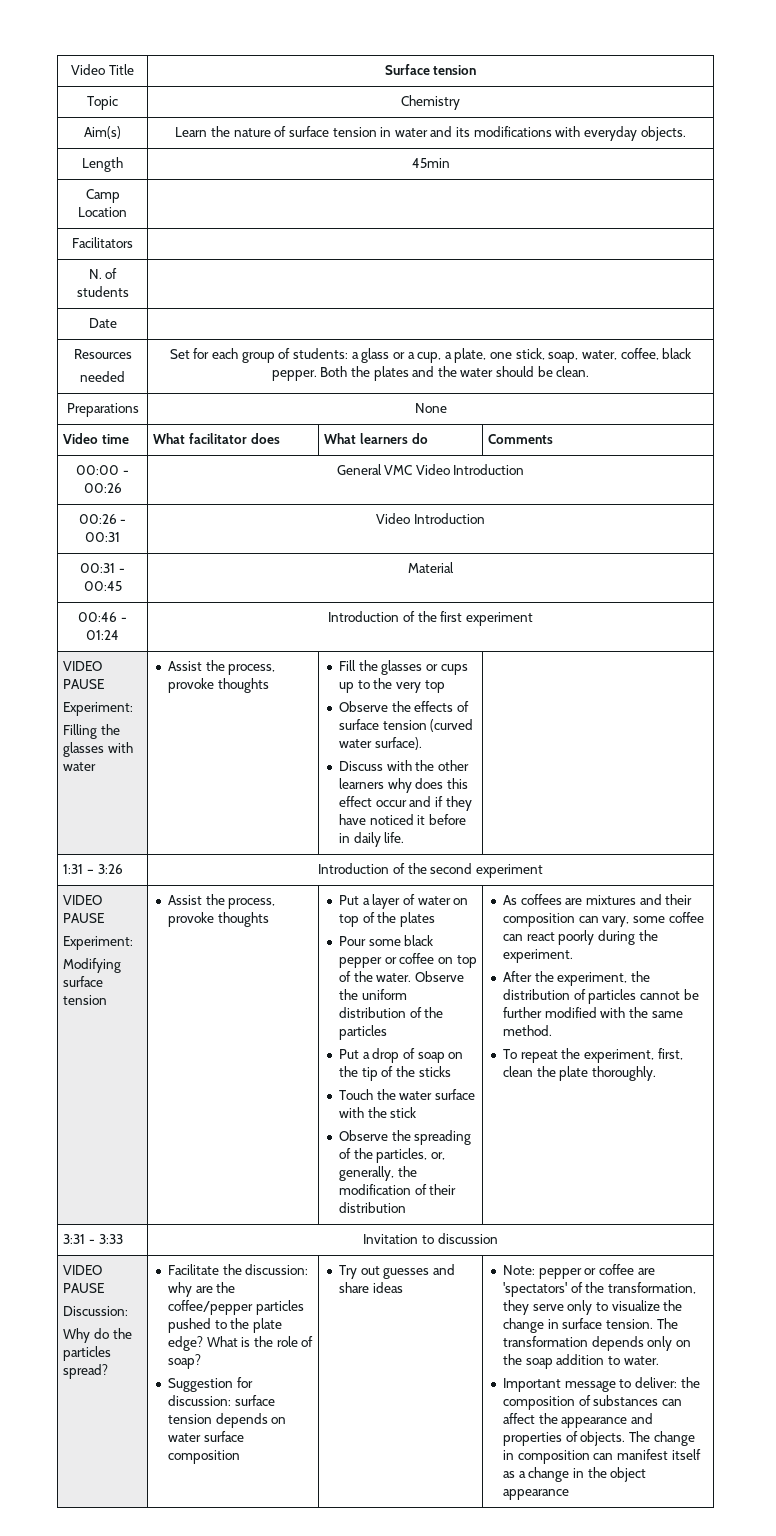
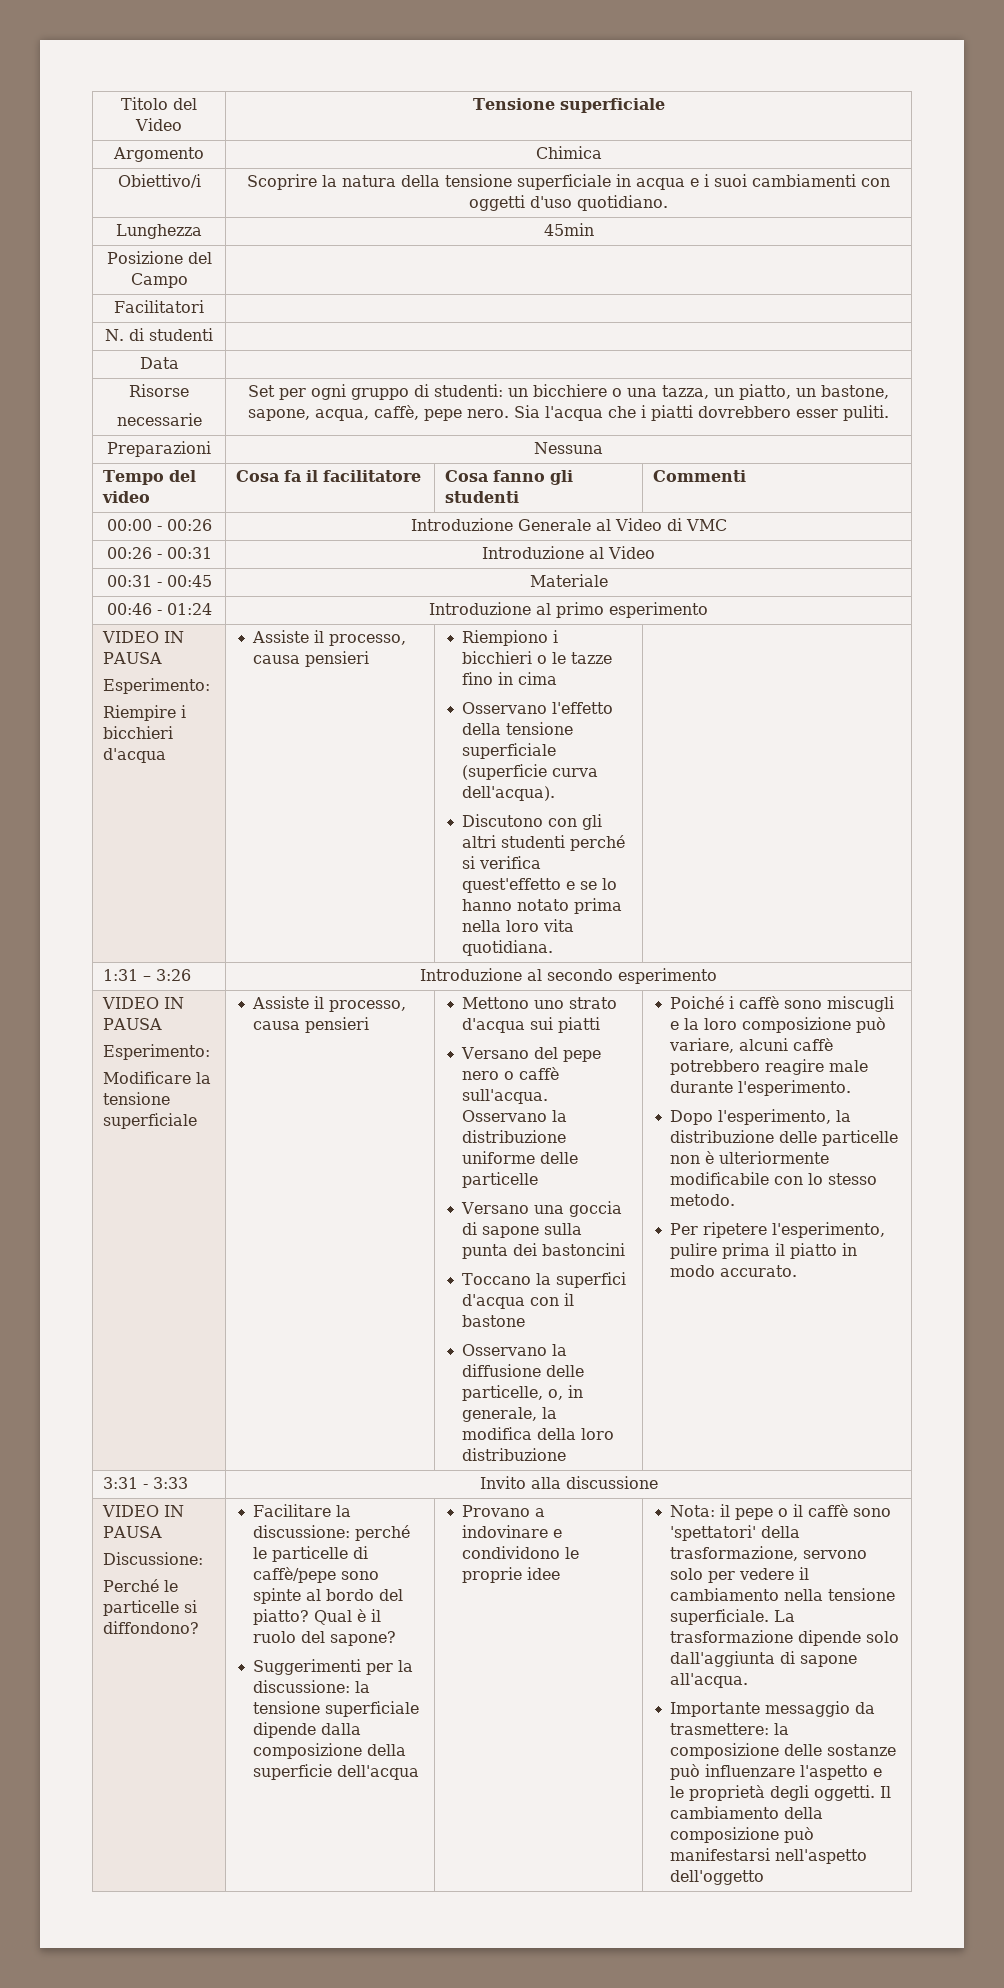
[71,64,134,75] [384,64,477,75] [87,96,119,110] [401,95,460,110] [84,126,121,139] [175,126,686,141] [82,157,123,172] [411,158,450,168] [85,189,120,203] [78,207,127,217] [72,237,133,248] [88,268,118,279] [76,286,129,297] [88,318,117,328] [73,349,132,359] [80,371,125,382] [169,348,692,363] [271,366,590,381] [66,403,139,417] [414,403,447,413] [63,433,129,444] [153,433,280,444] [324,433,428,444] [488,434,554,444] [76,465,129,475] [83,483,122,493] [336,464,382,475] Video Title | Surface tension // Topic | Chemistry // Aim(s) | Learn the nature of surface tension in water and its modifications with everyday objects. // Length | 45min // Camp Location | // Facilitators | // N. of students | // Date | // Resources // needed | Set for each group of students: a glass or a cup, a plate, one stick, soap, water, coffee, black pepper. Both the plates and the water should be clean. // Preparations | None // Video time | What facilitator does | What learners do | Comments // 00:00 - 00:26 | General -> [121,97,197,110] [135,118,182,131] [472,98,665,113] [113,147,204,162] [535,146,602,159] [117,174,201,188] [247,174,890,190] [469,195,668,211] [116,224,202,239] [543,223,594,236] [106,251,212,264] [130,273,188,288] [114,300,205,313] [105,328,213,341] [139,357,179,369] [129,384,189,397] [116,413,202,426] [248,384,889,400] [248,405,889,421] [107,441,211,457] [534,442,603,454] [102,470,196,485] [101,491,150,503] [235,470,421,482] [444,470,573,485] [444,491,519,503] [652,470,746,482] [106,519,212,531] [410,518,682,531] Titolo del Video | Tensione superficiale // Argomento | Chimica // Obiettivo/i | Scoprire la natura della tensione superficiale in acqua e i suoi cambiamenti con oggetti d'uso quotidiano. // Lunghezza | 45min // Posizione del Campo | // Facilitatori | // N. di studenti | // Data | // Risorse // necessarie | Set per ogni gruppo di studenti: un bicchiere o una tazza, un piatto, un bastone, sapone, acqua, caffè, pepe nero. Sia l'acqua che i piatti dovrebbero esser puliti. // Preparazioni | Nessuna // Tempo del video | Cosa fa il facilitatore | Cosa fanno gli studenti | Commenti // 00:00 - 00:26 | Introduzione Generale al Video di
[415,464,525,475] Video Introduction -> (727, 525) none
[376,513,485,524] Video Introduction -> [482,546,655,559] Introduzione al Video
[408,562,454,573] Material -> [529,574,608,587] Materiale
[328,611,533,626] [63,661,103,671] [63,679,105,689] [63,702,134,716] [63,724,120,739] [63,742,133,757] [63,762,97,771] [168,660,276,675] [168,678,269,693] [339,660,468,675] [339,678,445,693] [339,701,470,712] [339,719,474,732] [339,737,422,750] [339,760,470,771] [339,778,469,793] [339,796,472,811] [339,814,467,825] [339,832,405,847] [63,864,123,874] [318,863,543,878] [63,895,103,905] [63,913,105,923] [63,936,134,950] [63,958,122,973] [63,976,104,987] [63,995,108,1005] [168,894,276,909] [168,912,269,927] [339,894,469,909] [339,912,436,927] [339,935,434,946] [339,953,477,968] [339,971,465,982] [339,989,407,1000] [339,1007,444,1018] [339,1025,388,1040] [339,1048,464,1063] [339,1066,451,1081] [339,1089,476,1100] [339,1107,417,1118] [339,1130,472,1145] [339,1148,446,1163] [339,1166,417,1181] [339,1184,457,1195] [339,1202,407,1213] [503,894,693,905] [503,912,704,927] [503,930,658,945] [503,949,574,963] [503,971,651,986] [503,989,699,1004] [503,1007,683,1018] [503,1025,553,1036] [503,1048,683,1063] [503,1066,657,1081] [63,1234,123,1244] [363,1233,498,1244] [63,1265,103,1275] [63,1283,105,1293] [63,1306,129,1316] [63,1328,132,1343] [63,1346,112,1361] [63,1364,109,1379] [168,1264,309,1275] [168,1282,236,1297] [168,1300,304,1315] [168,1318,283,1333] [168,1336,314,1351] [168,1354,202,1369] [168,1377,253,1392] [168,1395,275,1406] [168,1413,287,1428] [168,1431,244,1442] [168,1450,241,1464] [339,1264,456,1279] [339,1282,403,1293] [503,1264,655,1279] [503,1282,697,1297] [503,1300,683,1315] [503,1318,678,1333] [503,1336,692,1351] [503,1354,659,1369] [503,1377,700,1392] [503,1395,683,1410] [503,1413,654,1428] [503,1431,695,1446] [503,1449,701,1464] [503,1467,647,1482] [503,1489,570,1500] Introduction of the first experiment // VIDEO PAUSE // Experiment: // Filling the glasses with water | Assist the process, provoke thoughts | Fill the glasses or cups up to the very top // Observe the effects of surface tension (curved water surface). // Discuss with the other learners why does this effect occur and if they have noticed it before in daily life. | // 1:31 – 3:26 | Introduction of the second experiment // VIDEO PAUSE // Experiment: // Modifying surface tension | Assist the process, provoke thoughts | Put a layer of water on top of the plates // Pour some black pepper or coffee on top of the water. Observe the uniform distribution of the particles // Put a drop of soap on the tip of the sticks // Touch the water surface with the stick // Observe the spreading of the particles, or, generally, the modification of their distribution | As coffees are mixtures and their composition can vary, some coffee can react poorly during the experiment. // After the experiment, the distribution of particles cannot be further modified with the same method. // To repeat the experiment, first, clean the plate thoroughly. // 3:31 - 3:33 | Invitation to discussion // VIDEO PAUSE // Discussion: // Why do the particles spread? | Facilitate the discussion: why are the coffee/pepper particles pushed to the plate edge? What is the role of soap? // Suggestion for discussion: surface tension depends on water surface composition | Try out guesses and share ideas | Note: pepper or coffee are 'spectators' of the transformation, they serve only to visualize the change in surface tension. The transformation depends only on the soap addition to water. // Important message to deliver: the composition of substances can affect the appearance and properties of objects. The change in composition can manifest itself as a change in the object appearance -> [429,602,708,618] [101,631,184,643] [102,652,162,664] [102,678,210,694] [102,705,186,721] [102,726,173,739] [102,748,166,763] [252,630,407,646] [253,651,370,667] [462,630,559,646] [462,651,613,664] [462,672,558,685] [462,702,614,714] [462,722,574,735] [462,743,557,759] [462,764,599,780] [462,786,556,801] [462,814,603,830] [462,835,626,851] [462,856,542,869] [462,878,618,893] [462,898,623,914] [462,919,575,932] [462,940,554,956] [102,969,191,981] [420,968,717,984] [101,997,184,1009] [102,1018,162,1030] [102,1044,210,1060] [102,1071,211,1084] [102,1092,170,1105] [102,1113,197,1129] [252,996,407,1012] [253,1017,370,1033] [462,997,618,1009] [462,1017,601,1033] [461,1047,602,1062] [462,1067,560,1080] [462,1089,549,1104] [462,1110,568,1122] [462,1130,567,1143] [462,1151,579,1164] [462,1172,539,1188] [461,1201,623,1217] [462,1222,583,1238] [462,1243,626,1259] [462,1272,627,1288] [462,1293,575,1309] [462,1315,526,1327] [462,1344,568,1356] [462,1364,585,1377] [462,1385,584,1401] [462,1407,558,1422] [462,1427,615,1440] [462,1448,567,1461] [670,996,895,1012] [670,1017,887,1033] [669,1038,834,1053] [670,1059,869,1075] [670,1080,852,1096] [670,1109,852,1125] [670,1130,899,1146] [670,1151,830,1164] [670,1172,878,1185] [670,1194,736,1206] [670,1222,886,1238] [670,1243,858,1259] [670,1265,798,1277] [102,1477,188,1489] [479,1476,658,1489] [101,1505,184,1517] [102,1526,162,1538] [102,1552,203,1565] [102,1579,178,1592] [102,1600,197,1616] [102,1621,199,1634] [253,1504,352,1517] [253,1525,411,1541] [253,1546,369,1562] [253,1567,380,1583] [253,1588,404,1604] [253,1609,382,1625] [253,1631,397,1646] [253,1659,414,1675] [253,1680,371,1693] [253,1701,420,1717] [253,1722,362,1738] [253,1743,407,1759] [253,1764,420,1780] [462,1505,546,1517] [462,1525,563,1538] [462,1546,580,1559] [462,1567,561,1583] [670,1504,892,1520] [670,1525,801,1541] [670,1546,868,1561] [670,1567,810,1583] [670,1588,896,1601] [670,1609,796,1625] [670,1630,900,1646] [670,1651,858,1667] [670,1673,749,1688] [670,1701,876,1717] [670,1723,790,1735] [670,1743,897,1759] [670,1764,883,1780] [670,1785,892,1801] [670,1806,824,1819] [670,1827,815,1843] [670,1848,868,1864] [670,1870,765,1885] Introduzione al primo esperimento // VIDEO IN PAUSA // Esperimento: // Riempire i bicchieri d'acqua | Assiste il processo, causa pensieri | Riempiono i bicchieri o le tazze fino in cima // Osservano l'effetto della tensione superficiale (superficie curva dell'acqua). // Discutono con gli altri studenti perché si verifica quest'effetto e se lo hanno notato prima nella loro vita quotidiana. | // 1:31 – 3:26 | Introduzione al secondo esperimento // VIDEO IN PAUSA // Esperimento: // Modificare la tensione superficiale | Assiste il processo, causa pensieri | Mettono uno strato d'acqua sui piatti // Versano del pepe nero o caffè sull'acqua. Osservano la distribuzione uniforme delle particelle // Versano una goccia di sapone sulla punta dei bastoncini // Toccano la superfici d'acqua con il bastone // Osservano la diffusione delle particelle, o, in generale, la modifica della loro distribuzione | Poiché i caffè sono miscugli e la loro composizione può variare, alcuni caffè potrebbero reagire male durante l'esperimento. // Dopo l'esperimento, la distribuzione delle particelle non è ulteriormente modificabile con lo stesso metodo. // Per ripetere l'esperimento, pulire prima il piatto in modo accurato. // 3:31 - 3:33 | Invito alla discussione // VIDEO IN PAUSA // Discussione: // Perché le particelle si diffondono? | Facilitare la discussione: perché le particelle di caffè/pepe sono spinte al bordo del piatto? Qual è il ruolo del sapone? // Suggerimenti per la discussione: la tensione superficiale dipende dalla composizione della superficie dell'acqua | Provano a indovinare e condividono le proprie idee | Nota: il pepe o il caffè sono 'spettatori' della trasformazione, servono solo per vedere il cambiamento nella tensione superficiale. La trasformazione dipende solo dall'aggiunta di sapone all'acqua. // Importante messaggio da trasmettere: la composizione delle sostanze può influenzare l'aspetto e le proprietà degli oggetti. Il cambiamento della composizione può manifestarsi nell'aspetto dell'oggetto

